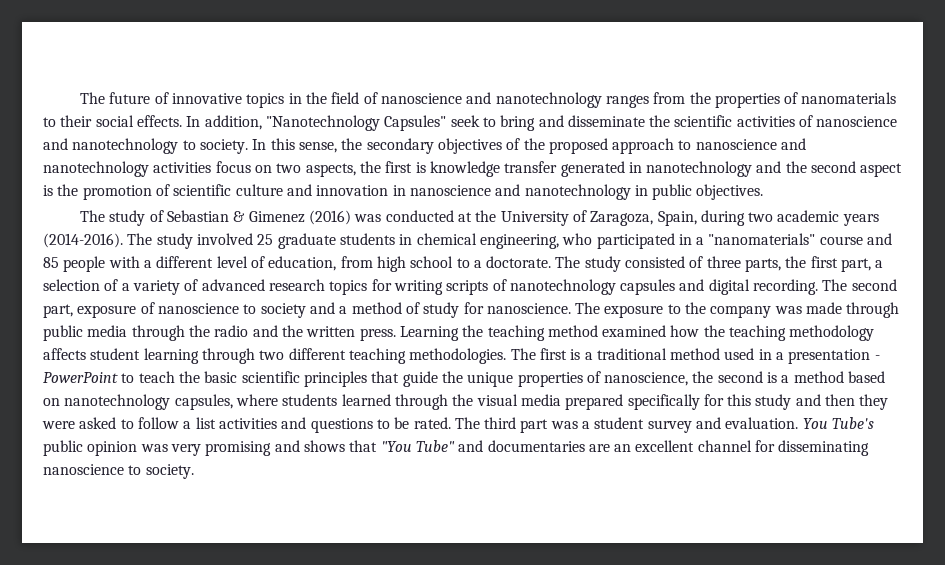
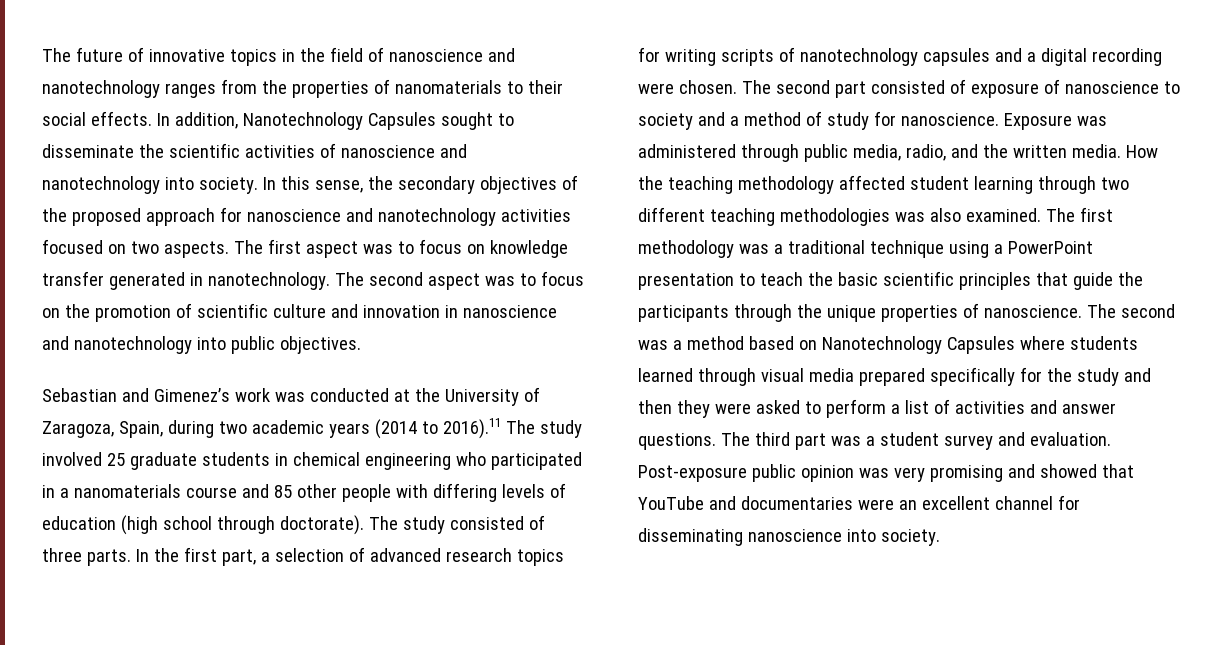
[265,115,564,131] "Nanotechnology Capsules" seek to bring and -> [242,112,514,130] Nanotechnology Capsules sought to
[182,140,196,150] to -> [164,177,194,190] into
[678,140,692,150] to -> [219,207,242,222] for
[215,161,903,177] [43,185,53,196] focus on two aspects, the first is knowledge transfer generated in nanotechnology and the second aspect is -> [42,239,568,258] [42,271,584,290] [42,308,60,318] focused on two aspects. The first aspect was to focus on knowledge transfer generated in nanotechnology. The second aspect was to focus on
[634,185,648,196] in -> [196,337,226,350] into
[80,210,351,226] The study of Sebastian & Gimenez (2016) -> [42,388,270,402] Sebastian and Gimenez’s work
[43,233,123,248] (2014-2016). -> [374,418,501,439] (2014 to 2016).11
[479,234,559,249] engineering, -> [364,453,451,470] engineering
[708,233,816,245] "nanomaterials" -> [73,484,181,498] nanomaterials
(59, 262) none -> [296,484,337,498] other
[143,256,552,272] a different level of education, from high school to a doctorate. -> [432,483,566,502] [42,515,364,535] differing levels of education (high school through doctorate).
[745,258,782,272] parts, -> [86,549,149,566] parts. In
[121,279,199,295] a variety of -> (365, 554) none
[708,279,897,295] [43,304,73,318] digital recording. The second part, -> [1026,48,1162,66] [638,79,966,98] a digital recording were chosen. The second part consisted of
[575,302,900,318] [43,325,700,341] The exposure to the company was made through public media through the radio and the written press. Learning the teaching method examined how -> [1003,113,1107,130] [638,144,1158,162] Exposure was administered through public media, radio, and the written media. How
[43,348,86,360] affects -> [838,175,905,190] affected
[409,348,880,364] [43,372,118,383] methodologies. The first is a traditional method used in a presentation - PowerPoint -> [779,207,1113,226] [638,240,1093,258] [638,273,734,290] methodologies was also examined. The first methodology was a traditional technique using a PowerPoint presentation
[467,371,778,387] unique properties of nanoscience, the second is -> [638,303,1175,322] [638,340,668,350] participants through the unique properties of nanoscience. The second was
[64,394,233,410] nanotechnology capsules, -> [821,336,1015,354] Nanotechnology Capsules
[452,394,474,406] the -> (756, 377) none
[727,394,752,406] this -> [1046,368,1072,382] the
[137,417,179,429] follow -> [825,399,886,418] perform
(216, 423) none -> [933,399,950,414] of
[310,417,451,433] questions to be rated. -> [1061,403,1116,414] [638,433,716,450] answer questions.
[802,417,875,429] You Tube's -> [638,465,747,482] Post-exposure
[303,440,455,452] shows that "You Tube" -> [1039,464,1134,478] [638,496,704,510] showed that YouTube
[588,444,610,452] are -> [857,499,894,510] were
[128,465,142,475] to -> [846,529,876,542] into

